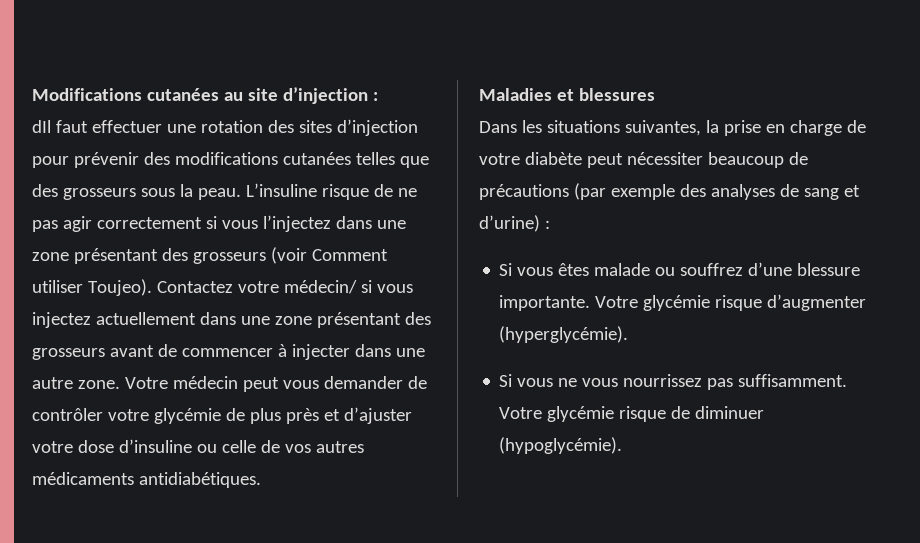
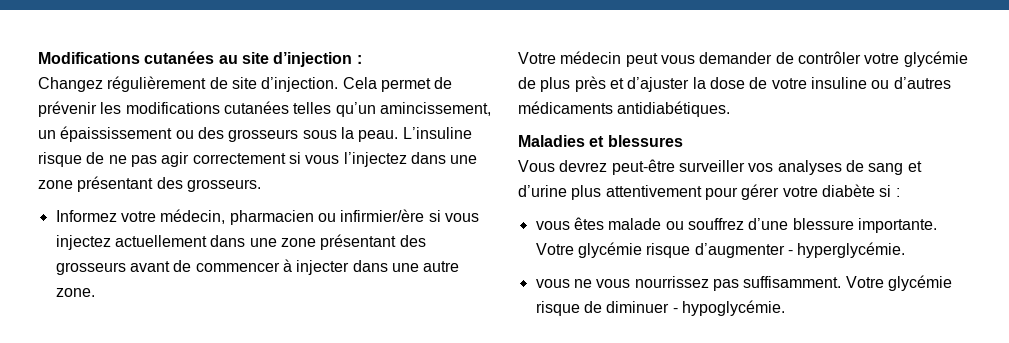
[32,119,418,136] [32,152,429,168] dIl faut effectuer une rotation des sites d’injection pour prévenir des modifications cutanées telles que -> [38,76,453,92] [38,101,491,117] [38,126,194,142] Changez régulièrement de site d’injection. Cela permet de prévenir les modifications cutanées telles qu’un amincissement, un épaississement ou
[192,247,388,264] [32,279,357,296] grosseurs (voir Comment utiliser Toujeo). Contactez votre médecin/ -> [186,179,261,192] [55,209,425,225] grosseurs. // Informez votre médecin, pharmacien ou infirmier/ère
(120, 384) none -> (95, 292) //
[32,439,364,453] votre dose d’insuline ou celle de vos autres -> [692,77,951,89] la dose de votre insuline ou d’autres
[479,120,866,136] [479,152,808,168] [479,183,860,200] [479,215,550,232] [499,263,513,276] Dans les situations suivantes, la prise en charge de votre diabète peut nécessiter beaucoup de précautions (par exemple des analyses de sang et d’urine) : // Si -> [518,159,922,175] [518,184,900,200] Vous devrez peut-être surveiller vos analyses de sang et d’urine plus attentivement pour gérer votre diabète si : //
[499,326,629,343] [499,374,513,387] (hyperglycémie). // Si -> [787,242,906,258] - hyperglycémie. //
[499,437,623,454] (hypoglycémie). -> [672,300,785,316] - hypoglycémie.

